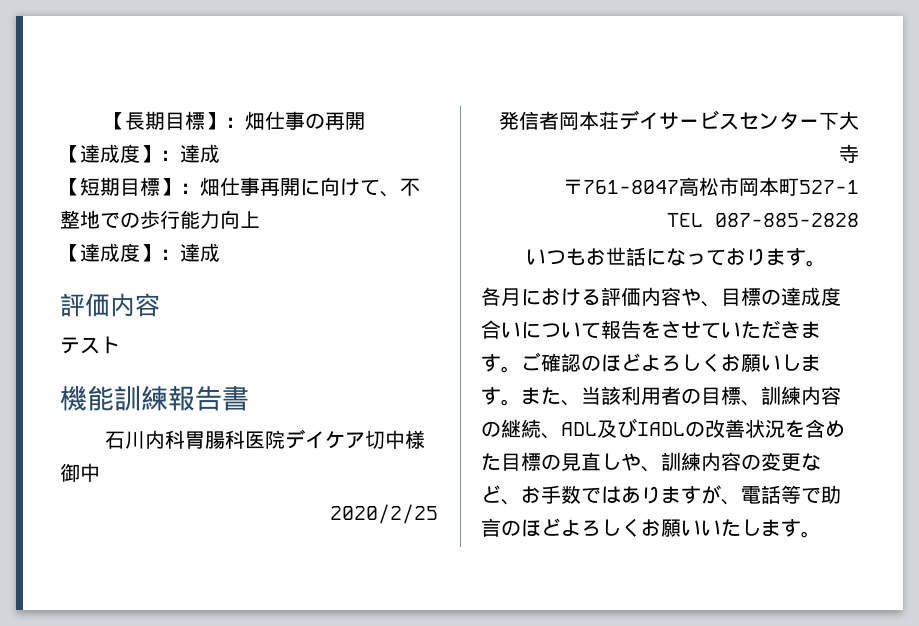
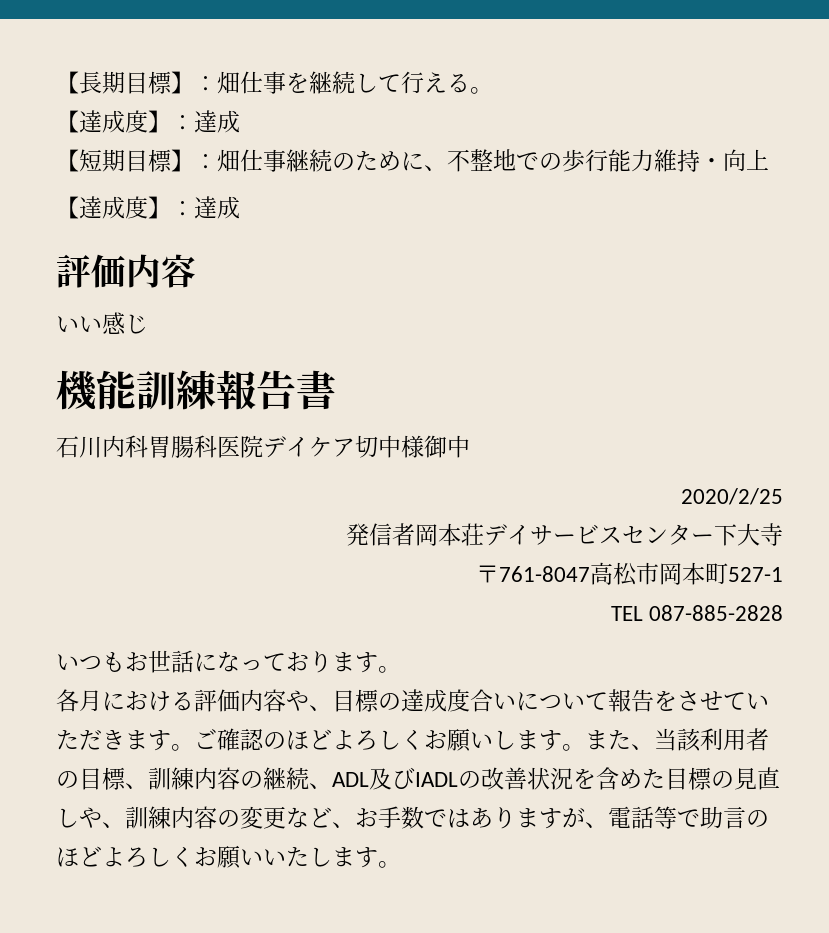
[304,112,365,130] の再開 -> [286,71,493,94] を継続して行える。
[260,177,380,196] 再開に向けて -> [286,149,424,172] 継続のために
(220, 219) none -> [654,149,723,172] 維持・
[60,336,120,354] テスト -> [56,312,148,335] いい感じ

